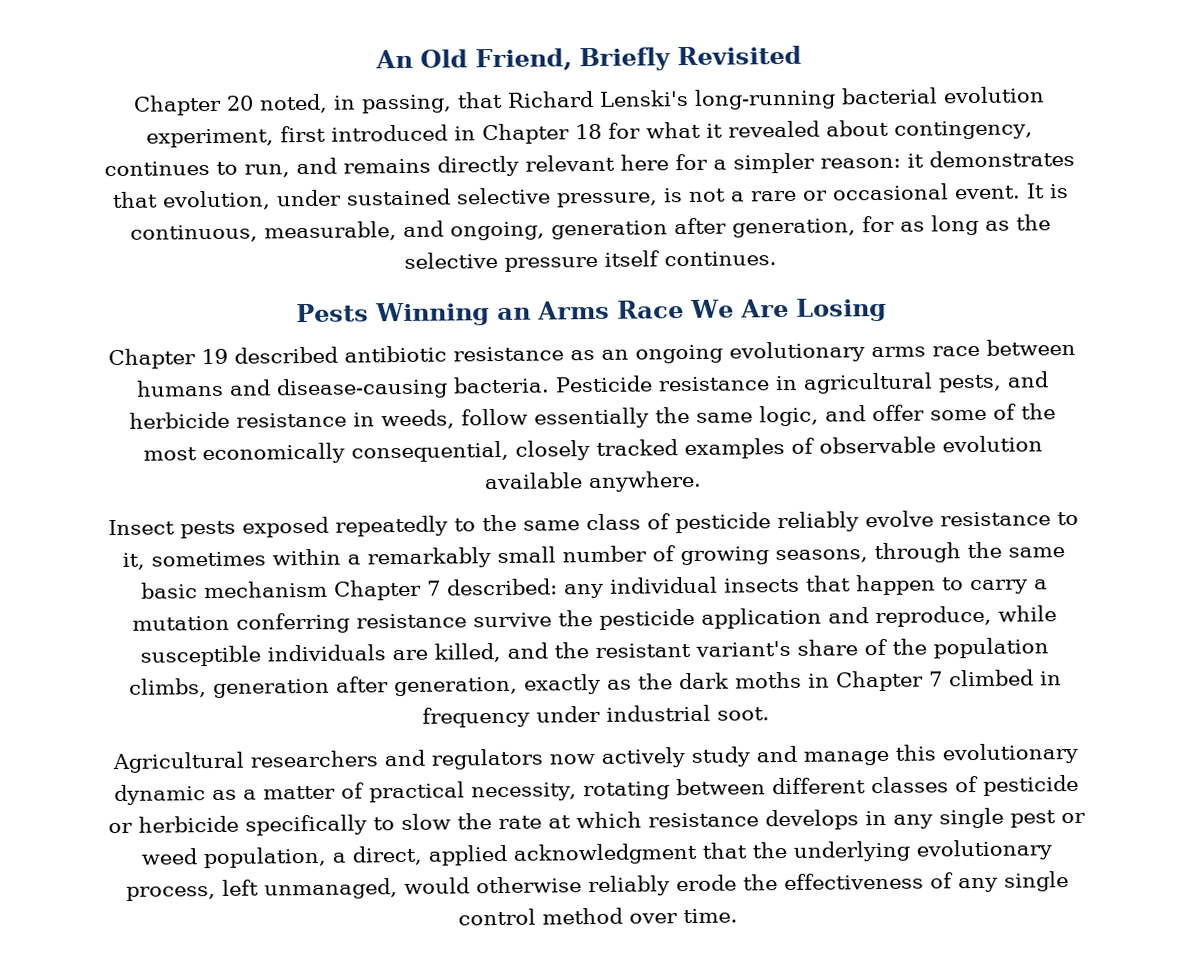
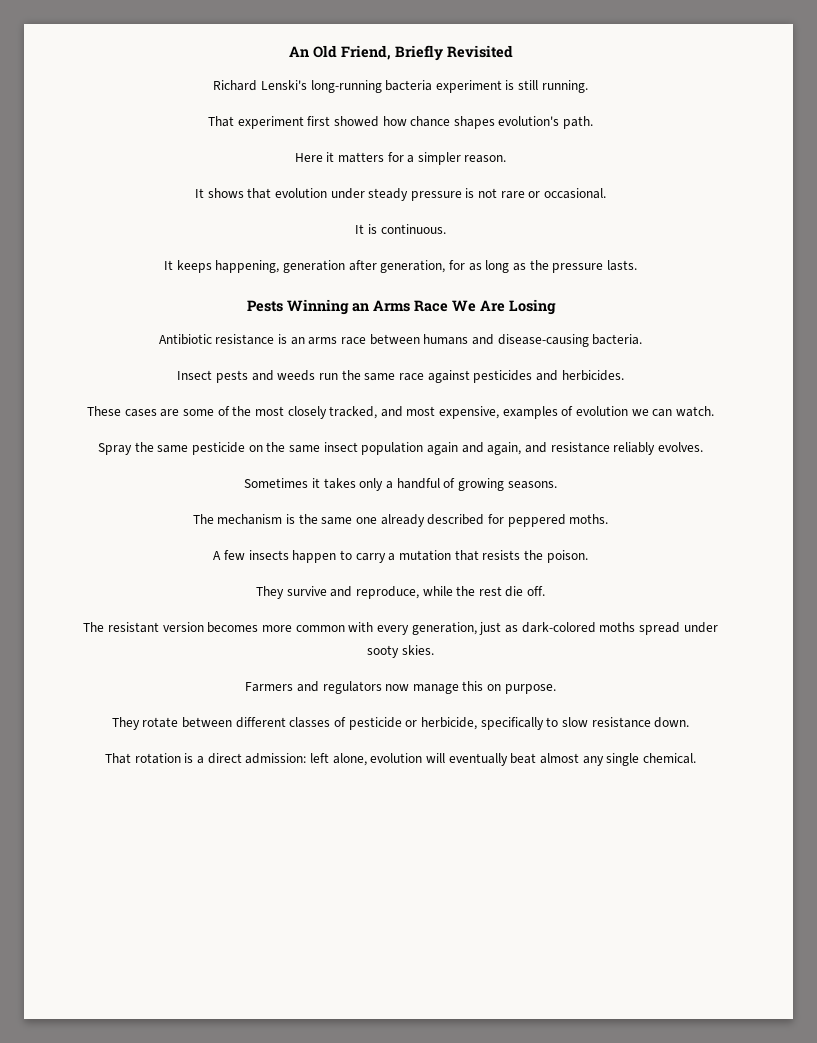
[133,86,1045,116] [146,119,1034,148] [104,149,1075,178] [111,187,658,211] Chapter 20 noted, in passing, that Richard Lenski's long-running bacterial evolution experiment, first introduced in Chapter 18 for what it revealed about contingency, continues to run, and remains directly relevant here for a simpler reason: it demonstrates that evolution, under sustained selective pressure, -> [213,80,588,93] [207,116,594,129] [294,152,507,165] [194,188,462,201] Richard Lenski's long-running bacteria experiment is still running. // That experiment first showed how chance shapes evolution's path. // Here it matters for a simpler reason. // It shows that evolution under steady pressure
[729,191,745,202] a -> (498, 193) none
[831,183,1069,201] [130,220,545,243] occasional event. It is continuous, measurable, and ongoing, -> [544,188,607,199] [355,224,446,234] [164,260,280,273] occasional. // It is continuous. // It keeps happening,
[404,250,777,272] selective pressure itself continues. -> [552,260,637,273] pressure lasts.
[107,341,865,370] Chapter 19 described antibiotic resistance as an ongoing evolutionary -> [158,334,305,345] Antibiotic resistance is an
[554,371,1049,394] [129,403,1056,430] [142,435,1043,465] [484,470,702,493] [108,510,1079,539] [122,541,1065,570] [141,575,851,601] Pesticide resistance in agricultural pests, and herbicide resistance in weeds, follow essentially the same logic, and offer some of the most economically consequential, closely tracked examples of observable evolution available anywhere. // Insect pests exposed repeatedly to the same class of pesticide reliably evolve resistance to it, sometimes within a remarkably small number of growing seasons, through the same basic mechanism Chapter 7 described: any individual insects that -> [177,370,624,383] [87,406,714,419] [98,442,703,455] [244,478,557,491] [192,514,609,527] [213,550,289,560] // Insect pests and weeds run the same race against pesticides and herbicides. // These cases are some of the most closely tracked, and most expensive, examples of evolution we can watch. // Spray the same pesticide on the same insect population again and again, and resistance reliably evolves. // Sometimes it takes only a handful of growing seasons. // The mechanism is the same one already described for peppered moths. // A few insects
[236,605,1057,634] [140,637,1049,667] [129,669,1062,698] [421,704,770,728] [112,742,1078,774] [113,781,671,806] conferring resistance survive the pesticide application and reproduce, while susceptible individuals are killed, and the resistant variant's share of the population climbs, generation after generation, exactly as the dark moths in Chapter 7 climbed in frequency under industrial soot. // Agricultural researchers and regulators now actively study and manage this evolutionary dynamic as a matter of practical necessity, rotating -> [454,550,588,563] [255,586,546,599] [83,622,718,635] [367,645,434,658] [245,681,556,694] [111,717,179,730] that resists the poison. // They survive and reproduce, while the rest die off. // The resistant version becomes more common with every generation, just as dark-colored moths spread under sooty skies. // Farmers and regulators now manage this on purpose. // They rotate
[138,815,239,833] herbicide -> [420,717,477,730] herbicide,
[457,807,1086,831] [141,839,1052,869] [126,871,1069,901] [457,907,738,926] the rate at which resistance develops in any single pest or weed population, a direct, applied acknowledgment that the underlying evolutionary process, left unmanaged, would otherwise reliably erode the effectiveness of any single control method over time. -> [591,717,690,728] [105,753,696,766] resistance down. // That rotation is a direct admission: left alone, evolution will eventually beat almost any single chemical.

